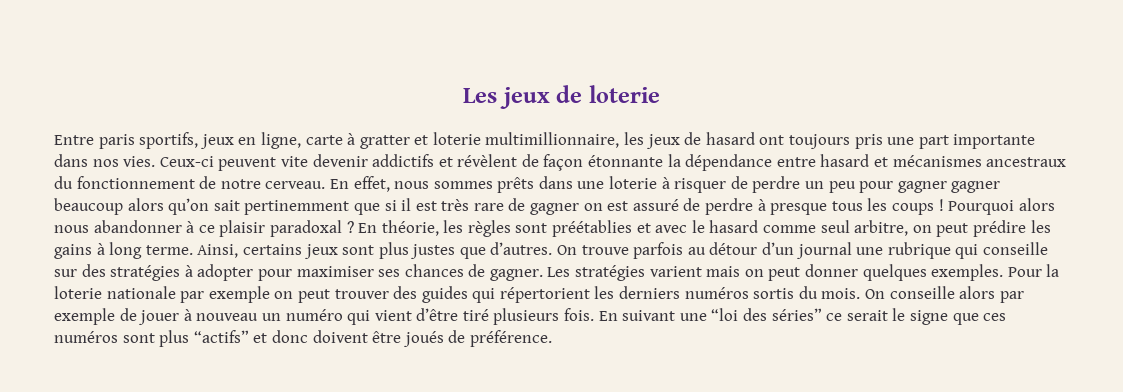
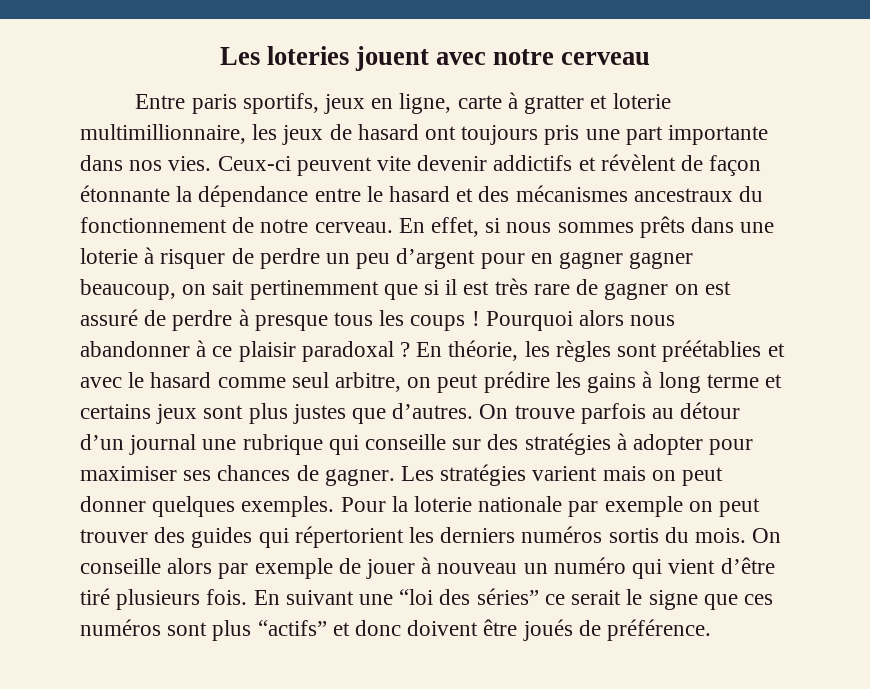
[463,85,660,109] Les jeux de loterie -> [219,46,651,71] Les loteries jouent avec notre cerveau
(816, 162) none -> [366,186,383,202] le
(889, 162) none -> [478,186,510,202] des
(390, 184) none -> [485,218,501,233] si
[859,181,1001,193] [54,198,210,215] pour gagner gagner beaucoup alors qu’on -> [396,248,694,269] [80,279,207,300] d’argent pour en gagner gagner beaucoup, on
[145,244,239,258] terme. Ainsi, -> [706,374,782,388] terme et

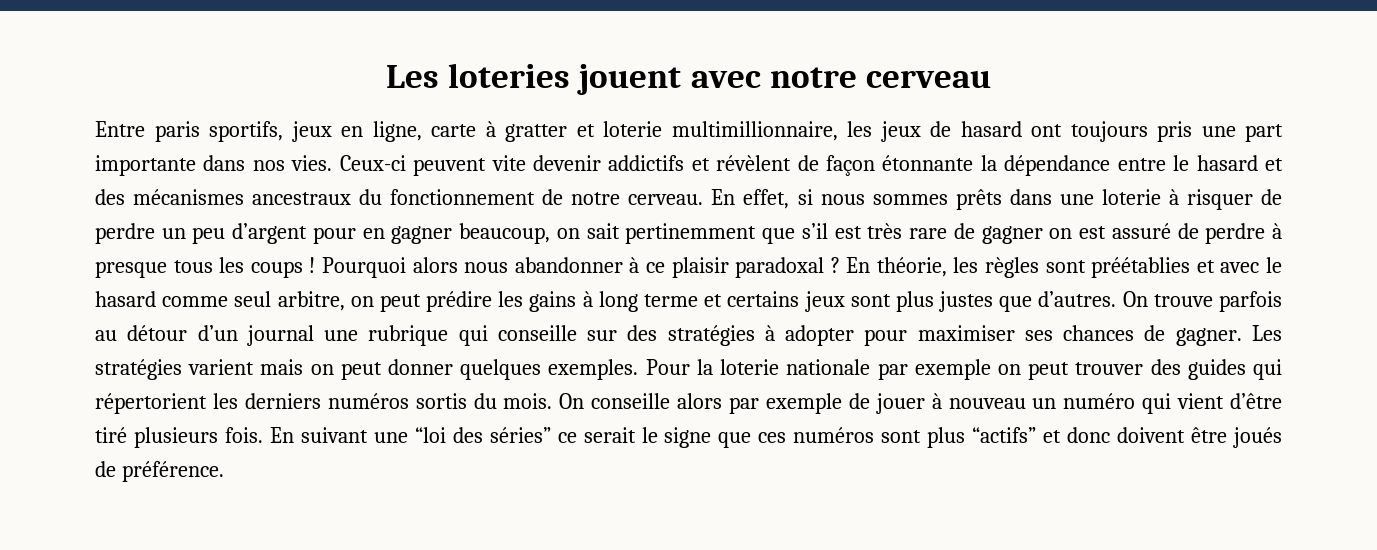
[629,252,694,269] gagner -> (453, 235) none
[424,279,458,295] si il -> [801,223,828,239] s’il

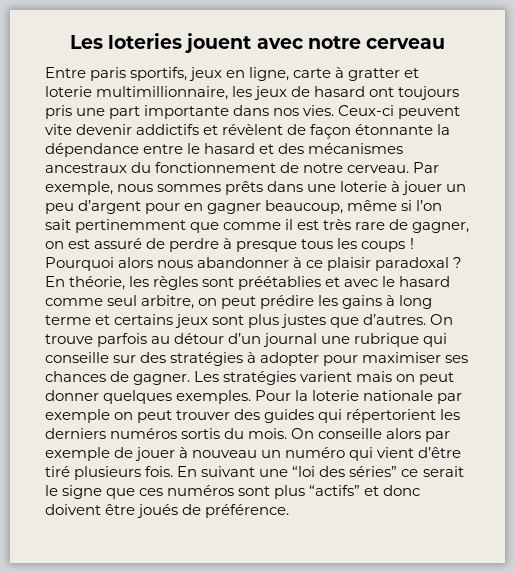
[711,189,813,209] En effet, si -> [413,162,440,173] [45,181,113,195] Par exemple,
[1186,189,1283,210] [95,223,155,244] risquer de perdre -> [402,181,443,195] jouer
[556,228,580,239] on -> [347,200,443,211] même si l’on
[801,223,828,239] s’il -> [223,219,294,230] comme il
[981,226,1043,244] gagner -> [412,222,470,233] gagner,

